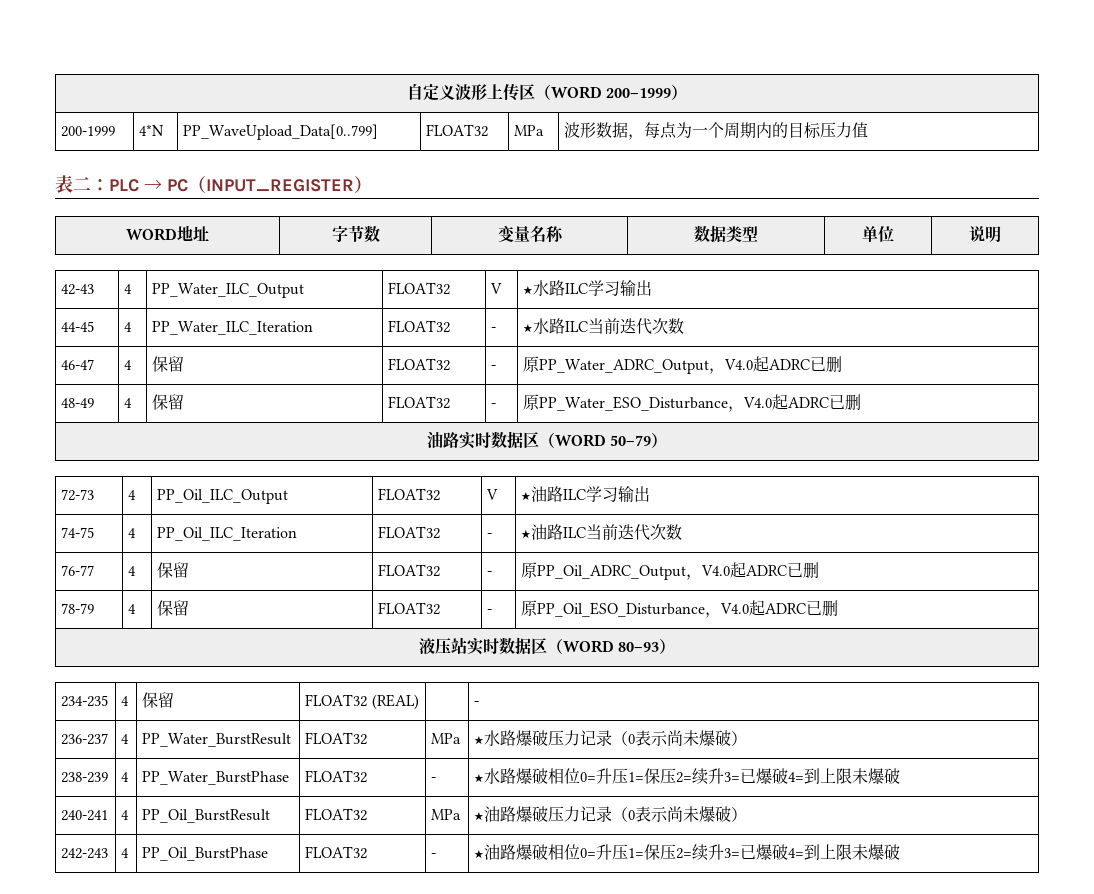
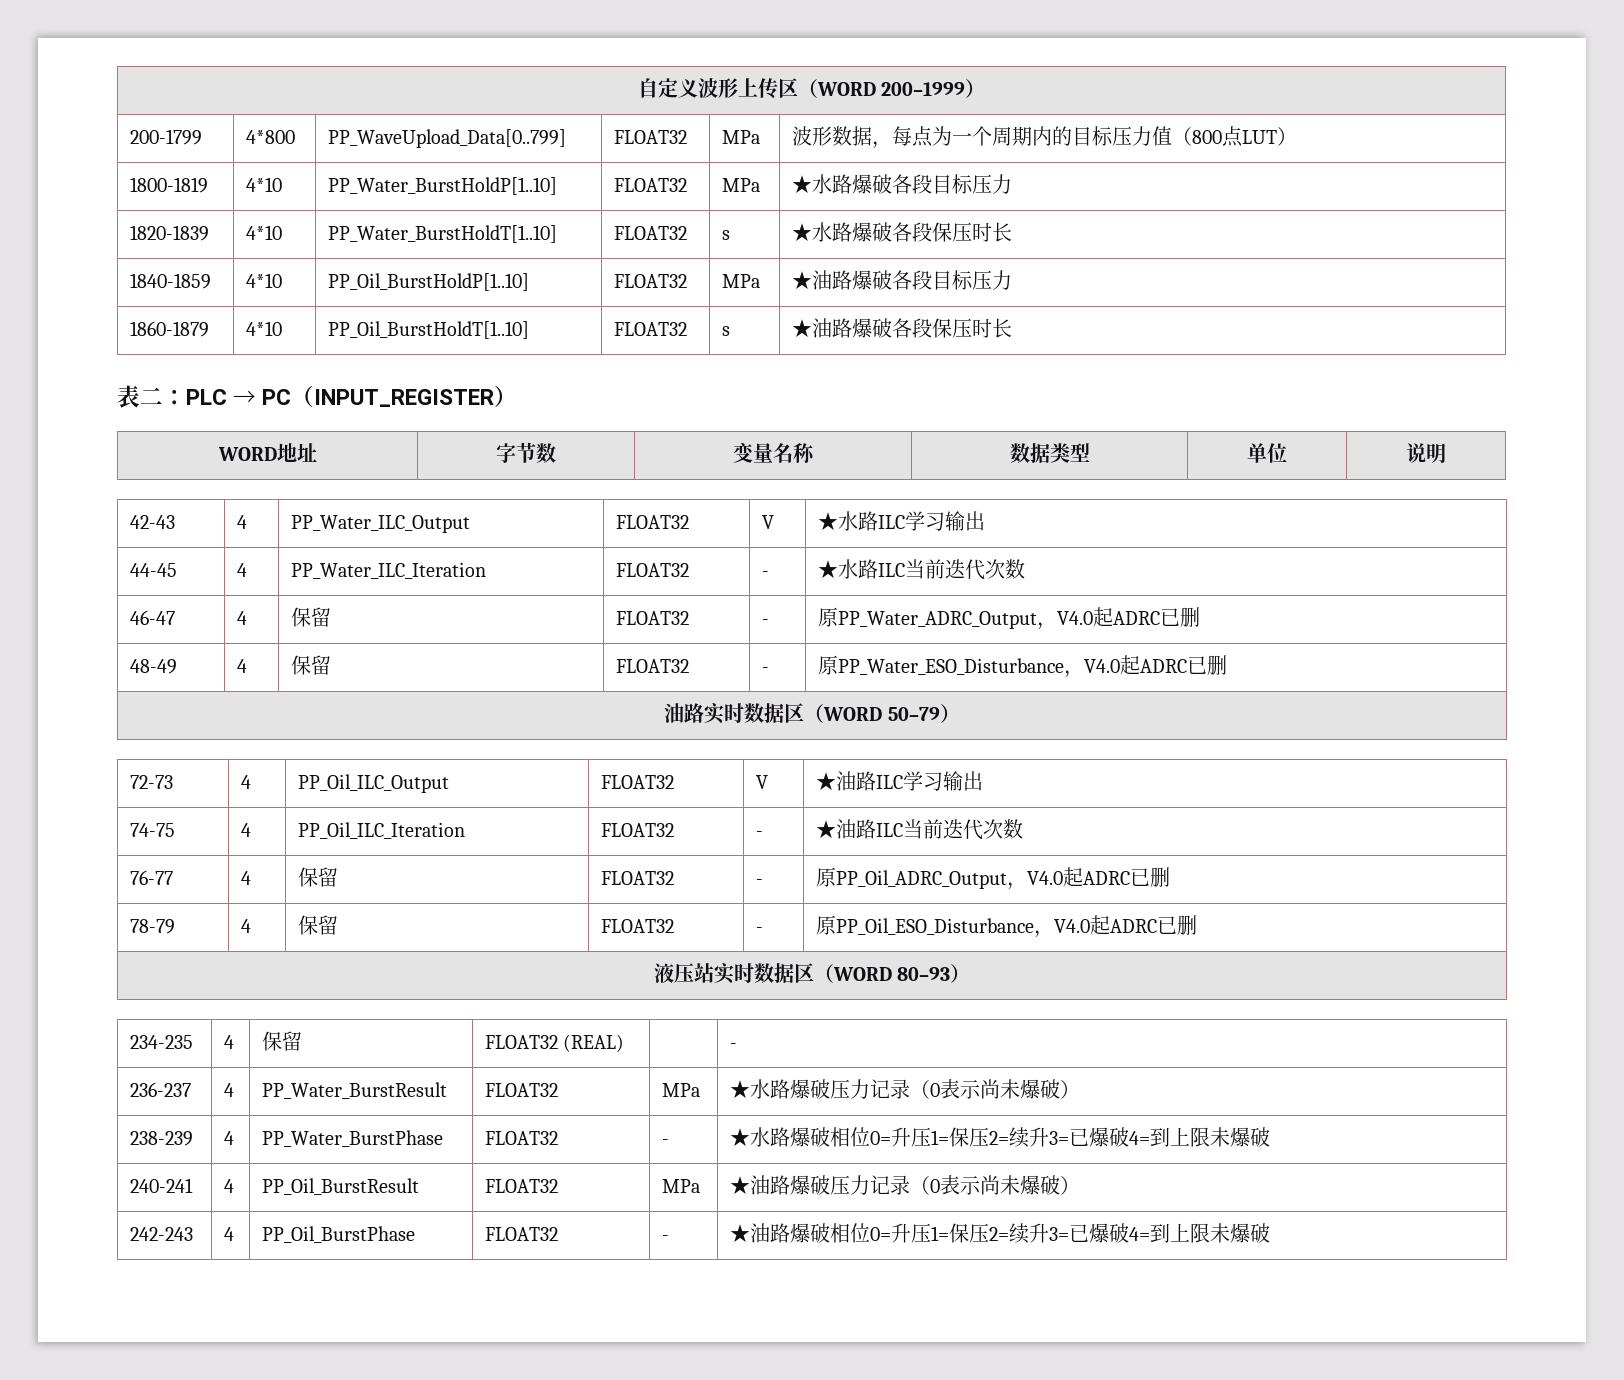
[61,126,116,137] [139,124,165,136] 200-1999 | 4*N -> [129,129,202,145] [245,130,295,144] 200-1799 | 4*800
(869, 130) none -> [1171,126,1297,147] [129,177,208,193] [245,177,282,192] [327,177,557,195] [613,178,687,192] [721,178,760,192] [791,174,1012,194] [129,225,209,241] [245,225,282,240] [327,225,557,243] [613,226,687,240] [721,230,730,240] [791,222,1012,242] [129,273,211,289] [245,273,282,288] [327,273,529,291] [613,274,687,288] [721,274,760,288] [791,270,1012,290] [129,321,209,337] [245,321,282,336] [327,321,529,339] [613,322,687,336] [721,326,730,336] [791,318,1012,338] （800点LUT） // 1800-1819 | 4*10 | PP_Water_BurstHoldP[1..10] | FLOAT32 | MPa | ★水路爆破各段目标压力 // 1820-1839 | 4*10 | PP_Water_BurstHoldT[1..10] | FLOAT32 | s | ★水路爆破各段保压时长 // 1840-1859 | 4*10 | PP_Oil_BurstHoldP[1..10] | FLOAT32 | MPa | ★油路爆破各段目标压力 // 1860-1879 | 4*10 | PP_Oil_BurstHoldT[1..10] | FLOAT32 | s | ★油路爆破各段保压时长

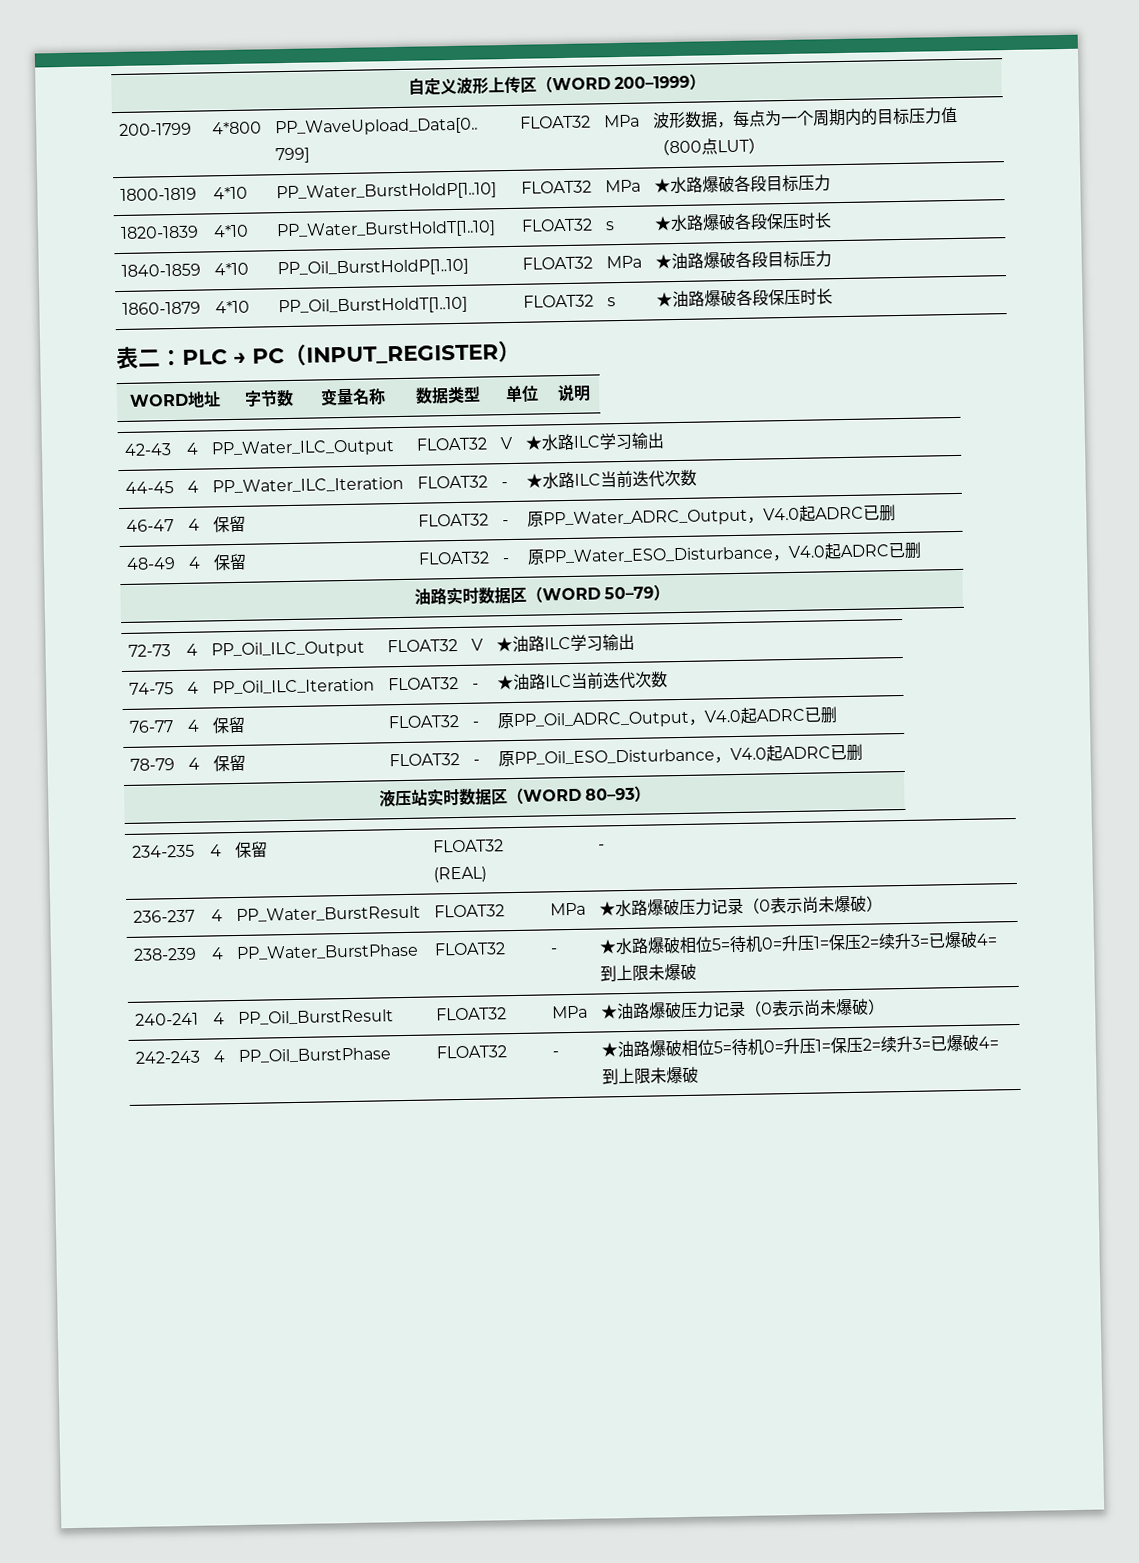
(870, 1137) none -> [710,935,763,954] 5=待机
(870, 1233) none -> [712,1038,764,1057] 5=待机

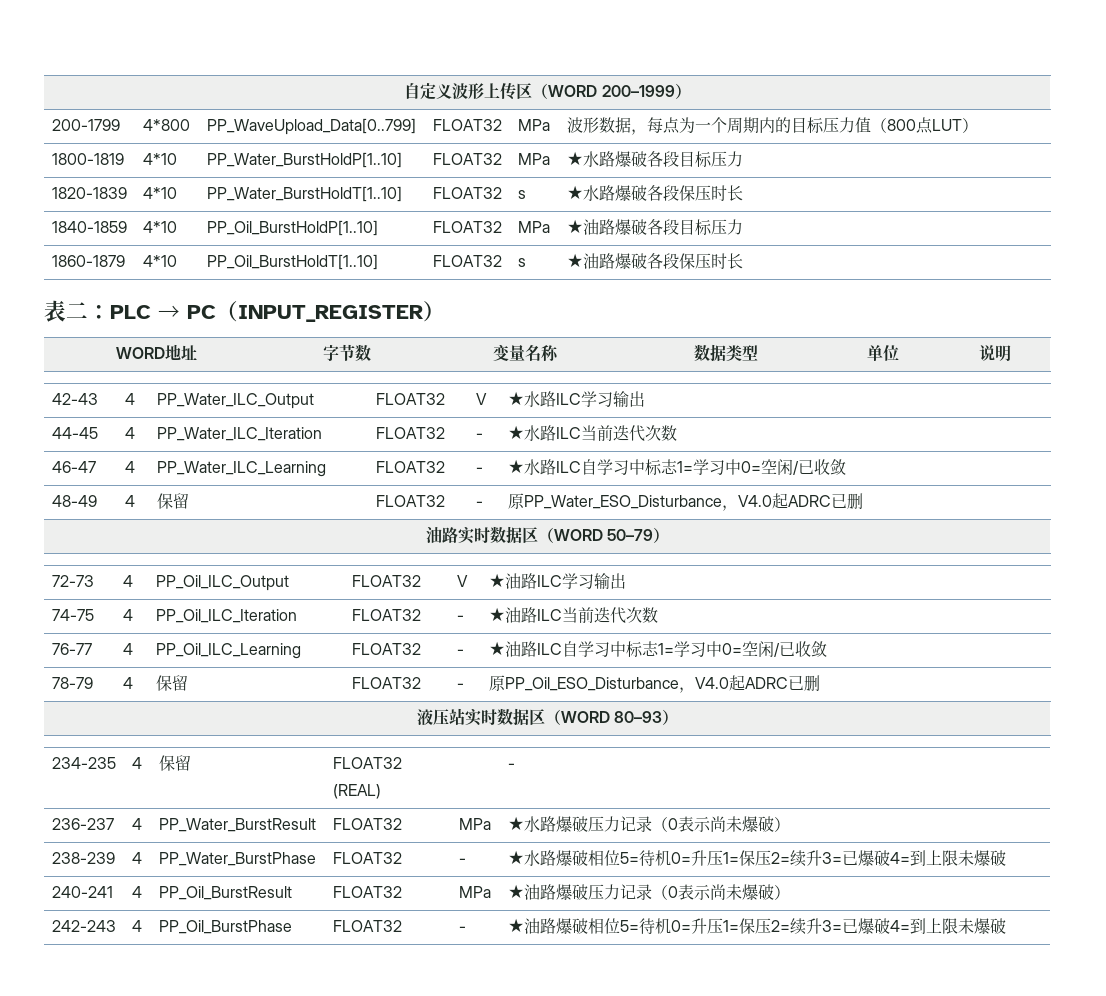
[212,515,246,533] [417,513,489,527] [501,520,509,526] [526,504,896,528] 保留 | FLOAT32 | - | 原PP_Water_ADRC_Output，V4.0起ADRC已删 -> [156,461,326,477] [375,461,445,473] [475,467,483,473] [507,459,846,476] PP_Water_ILC_Learning | FLOAT32 | - | ★水路ILC自学习中标志1=学习中0=空闲/已收敛
[211,716,246,734] [387,714,460,729] [471,721,479,727] [496,706,837,730] 保留 | FLOAT32 | - | 原PP_Oil_ADRC_Output，V4.0起ADRC已删 -> [155,643,301,659] [351,643,421,655] [456,649,464,655] [488,641,827,658] PP_Oil_ILC_Learning | FLOAT32 | - | ★油路ILC自学习中标志1=学习中0=空闲/已收敛

